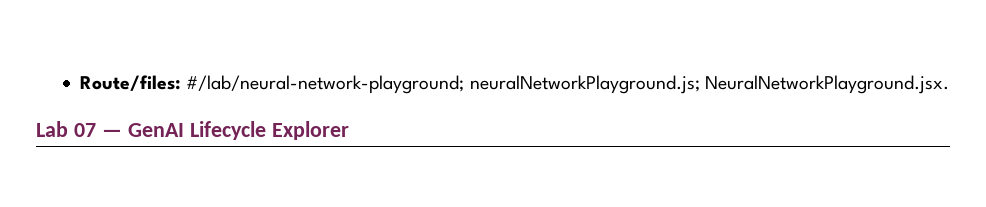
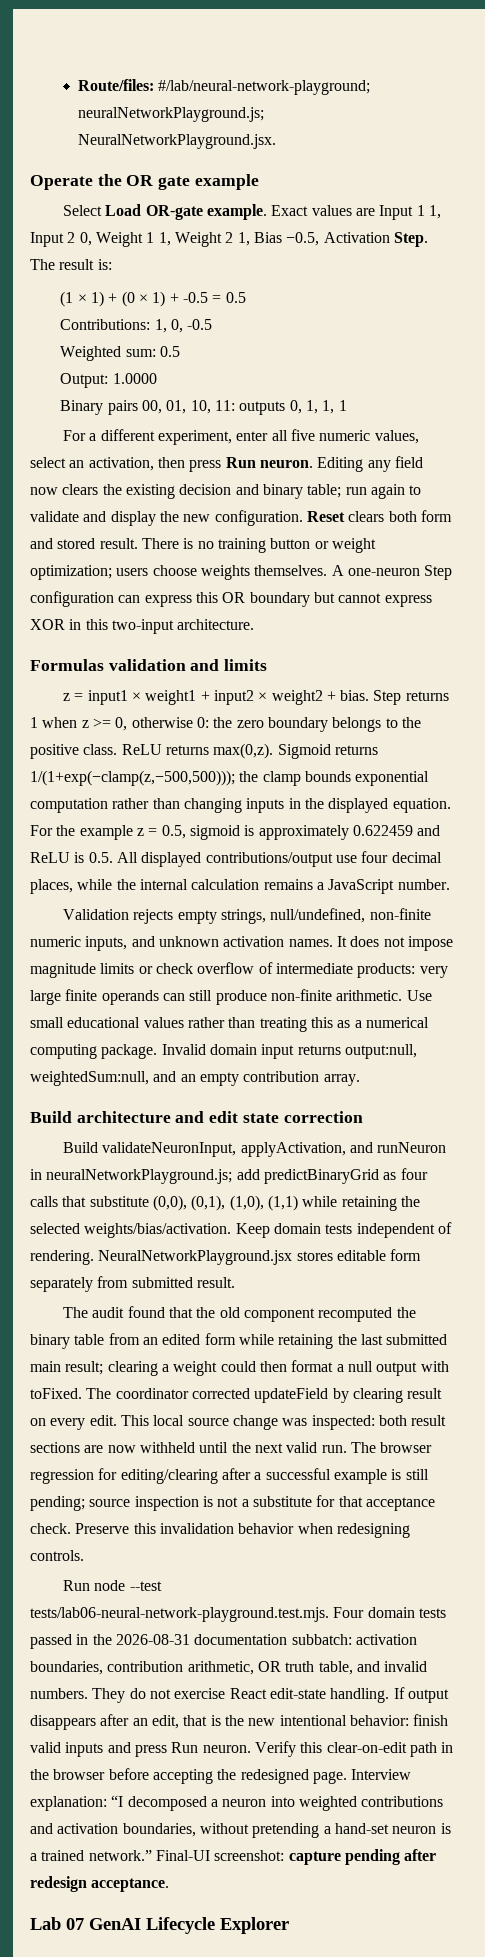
(949, 84) none -> [30,174,259,190] [62,204,441,220] [30,232,428,247] [30,259,112,270] [60,291,246,307] [60,319,213,333] [60,346,180,361] [60,373,157,388] [60,400,347,415] [62,429,419,445] [30,456,423,472] [30,484,422,499] [30,510,452,526] [30,538,376,553] [30,565,453,580] [30,591,432,607] [30,619,255,634] [30,659,268,671] [62,690,449,705] [30,717,421,732] [30,743,378,759] [30,770,430,786] [30,798,451,813] [30,825,441,840] [30,851,442,867] [30,879,450,894] [62,908,431,924] [30,936,453,951] [30,962,448,978] [30,989,432,1005] [30,1017,429,1032] [30,1044,417,1059] [30,1071,360,1086] [30,1111,363,1123] [62,1142,447,1157] [30,1168,428,1184] [30,1195,420,1211] [30,1222,452,1238] [30,1249,422,1265] [30,1276,235,1292] [62,1306,416,1322] [30,1333,448,1349] [30,1360,449,1376] [30,1388,443,1403] [30,1415,447,1430] [30,1442,433,1453] [30,1468,429,1484] [30,1495,435,1511] [30,1523,410,1538] [30,1550,84,1561] [62,1580,162,1591] [30,1607,446,1622] [30,1634,417,1649] [30,1661,428,1675] [30,1687,449,1703] [30,1714,449,1730] [30,1741,454,1757] [30,1768,412,1784] [30,1795,444,1811] [30,1823,451,1838] [30,1849,437,1865] [30,1876,170,1892] // Operate the OR gate example // Select Load OR-gate example. Exact values are Input 1 1, Input 2 0, Weight 1 1, Weight 2 1, Bias −0.5, Activation Step. The result is: // (1 × 1) + (0 × 1) + -0.5 = 0.5 // Contributions: 1, 0, -0.5 // Weighted sum: 0.5 // Output: 1.0000 // Binary pairs 00, 01, 10, 11: outputs 0, 1, 1, 1 // For a different experiment, enter all five numeric values, select an activation, then press Run neuron. Editing any field now clears the existing decision and binary table; run again to validate and display the new configuration. Reset clears both form and stored result. There is no training button or weight optimization; users choose weights themselves. A one-neuron Step configuration can express this OR boundary but cannot express XOR in this two-input architecture. // Formulas validation and limits // z = input1 × weight1 + input2 × weight2 + bias. Step returns 1 when z >= 0, otherwise 0: the zero boundary belongs to the positive class. ReLU returns max(0,z). Sigmoid returns 1/(1+exp(−clamp(z,−500,500))); the clamp bounds exponential computation rather than changing inputs in the displayed equation. For the example z = 0.5, sigmoid is approximately 0.622459 and ReLU is 0.5. All displayed contributions/output use four decimal places, while the internal calculation remains a JavaScript number. // Validation rejects empty strings, null/undefined, non-finite numeric inputs, and unknown activation names. It does not impose magnitude limits or check overflow of intermediate products: very large finite operands can still produce non-finite arithmetic. Use small educational values rather than treating this as a numerical computing package. Invalid domain input returns output:null, weightedSum:null, and an empty contribution array. // Build architecture and edit state correction // Build validateNeuronInput, applyActivation, and runNeuron in neuralNetworkPlayground.js; add predictBinaryGrid as four calls that substitute (0,0), (0,1), (1,0), (1,1) while retaining the selected weights/bias/activation. Keep domain tests independent of rendering. NeuralNetworkPlayground.jsx stores editable form separately from submitted result. // The audit found that the old component recomputed the binary table from an edited form while retaining the last submitted main result; clearing a weight could then format a null output with toFixed. The coordinator corrected updateField by clearing result on every edit. This local source change was inspected: both result sections are now withheld until the next valid run. The browser regression for editing/clearing after a successful example is still pending; source inspection is not a substitute for that acceptance check. Preserve this invalidation behavior when redesigning controls. // Run node --test tests/lab06-neural-network-playground.test.mjs. Four domain tests passed in the 2026-08-31 documentation subbatch: activation boundaries, contribution arithmetic, OR truth table, and invalid numbers. They do not exercise React edit-state handling. If output disappears after an edit, that is the new intentional behavior: finish valid inputs and press Run neuron. Verify this clear-on-edit path in the browser before accepting the redesigned page. Interview explanation: “I decomposed a neuron into weighted contributions and activation boundaries, without pretending a hand-set neuron is a trained network.” Final-UI screenshot: capture pending after redesign acceptance.
[101,129,122,137] — -> (84, 1924) none

